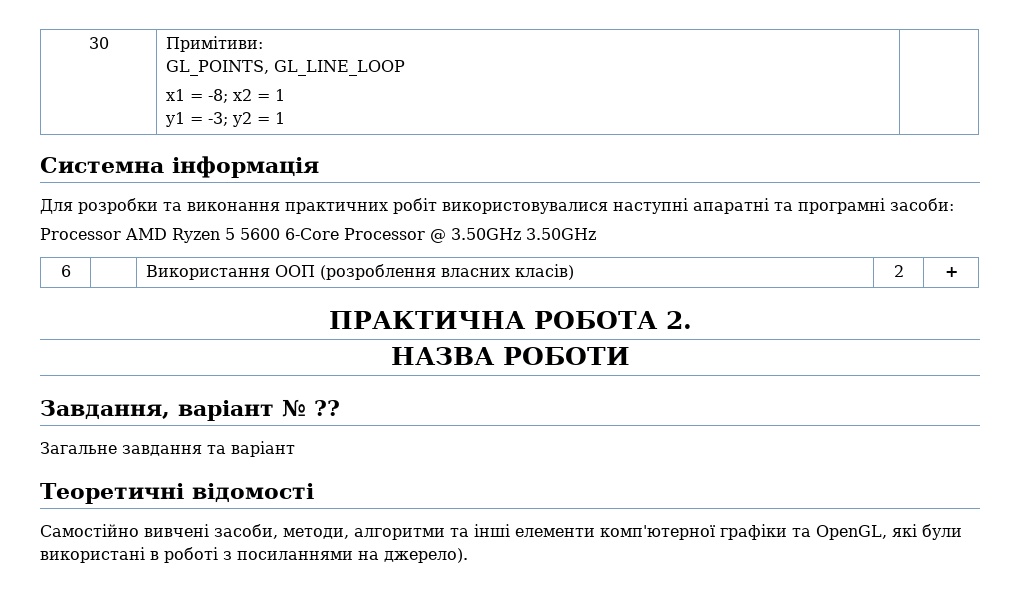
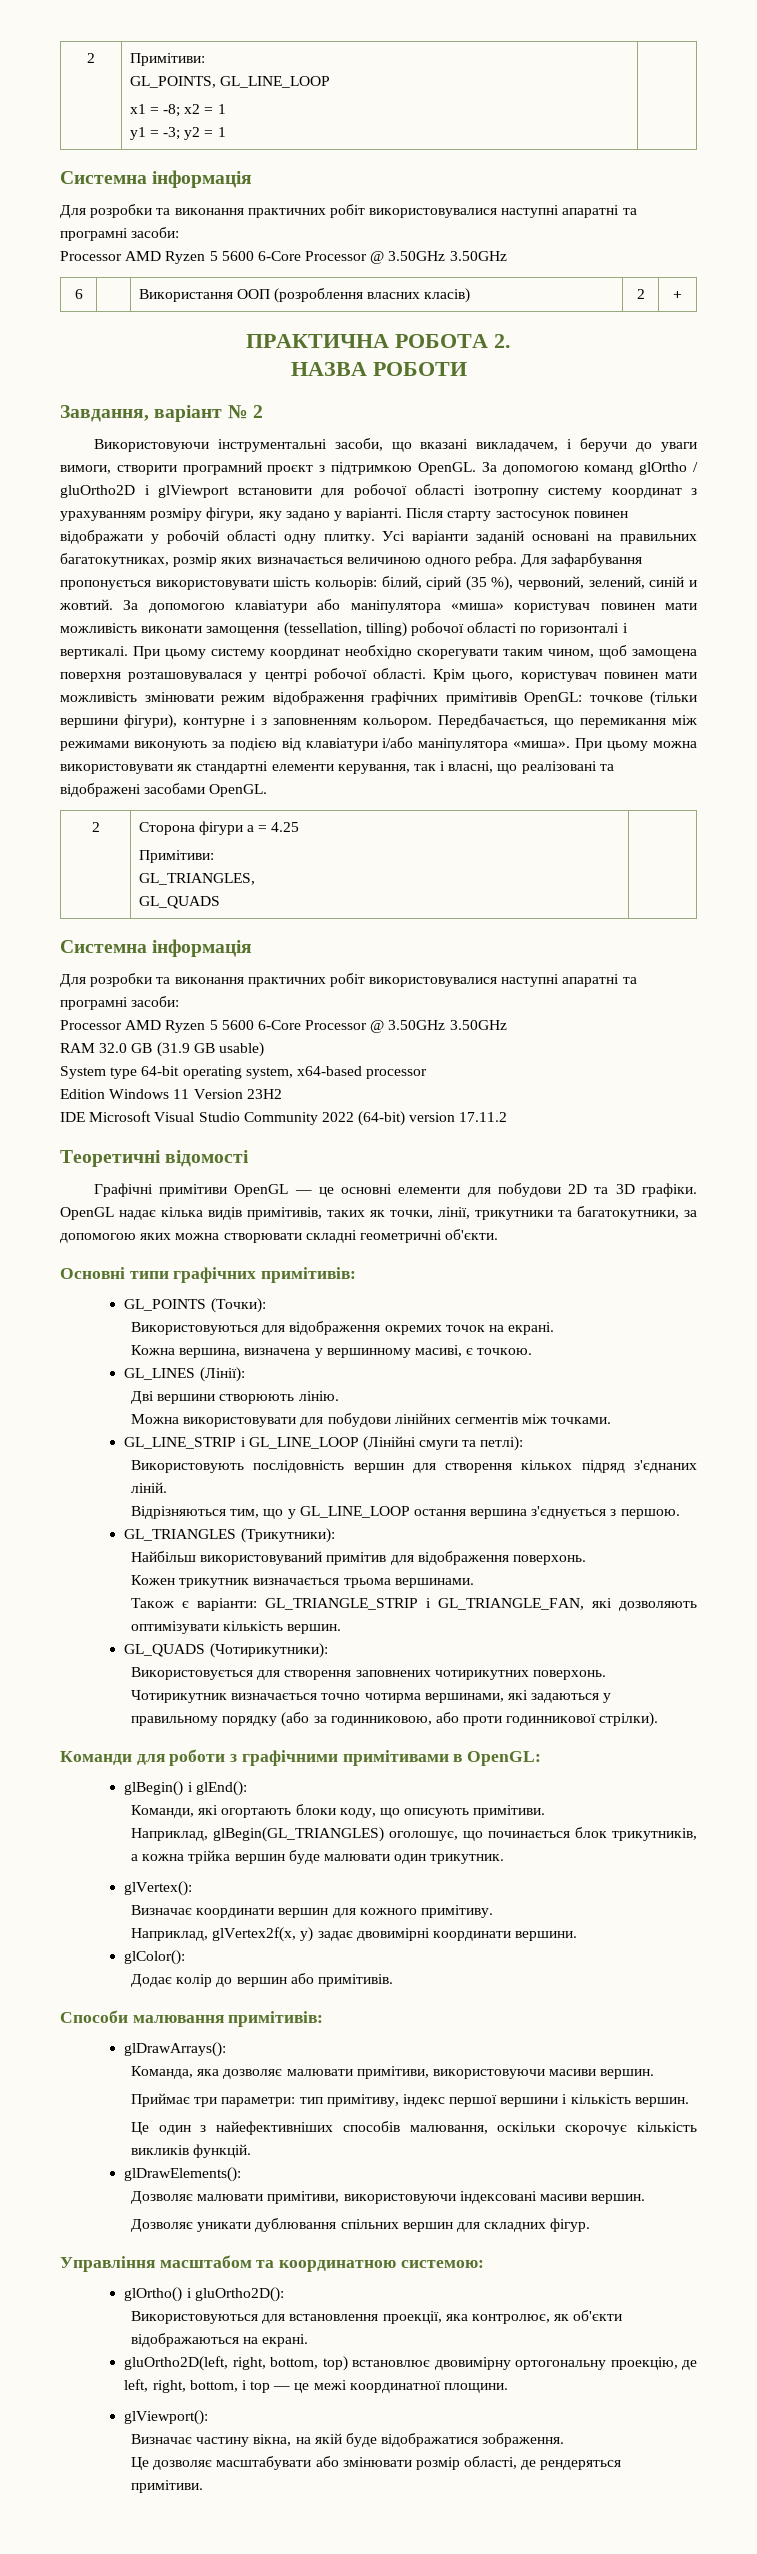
[88,37,109,49] 30 -> [87,53,95,63] 2
[314,400,340,416] [40,441,295,457] [40,483,314,504] [40,524,962,540] [40,547,468,563] ?? // Загальне завдання та варіант // Теоретичні відомості // Самостійно вивчені засоби, методи, алгоритми та інші елементи комп'ютерної графіки та OpenGL, які були використані в роботі з посиланнями на джерело). -> [252,405,263,418] [93,438,697,452] [60,461,699,475] [60,484,697,498] [60,507,628,521] [60,530,697,544] [60,553,643,567] [60,576,697,591] [59,599,697,613] [60,622,628,637] [60,645,697,659] [60,668,697,682] [60,691,697,706] [60,714,697,729] [60,737,697,751] [60,761,614,774] [60,783,268,797] [91,822,100,832] [138,821,300,835] [138,850,214,863] [138,873,255,885] [138,896,220,909] [60,939,253,957] [60,973,637,987] [60,996,180,1010] [60,1020,507,1033] [60,1042,264,1057] [60,1066,428,1079] [60,1089,282,1099] [60,1111,508,1126] [60,1150,250,1167] [93,1183,698,1197] [60,1206,697,1220] [60,1229,499,1243] [60,1267,357,1283] [124,1298,266,1313] [130,1321,555,1335] [130,1345,533,1358] [124,1367,245,1382] [130,1391,339,1404] [130,1413,612,1427] [124,1436,524,1451] [130,1460,697,1473] [130,1482,167,1493] [130,1506,680,1519] [124,1528,335,1543] [130,1551,586,1565] [130,1575,474,1588] [130,1598,697,1611] [130,1621,342,1634] [124,1643,328,1658] [130,1667,606,1680] [130,1690,612,1703] [130,1712,659,1727] [60,1749,542,1766] [124,1781,247,1796] [130,1804,546,1818] [130,1827,697,1842] [130,1850,505,1864] [124,1881,193,1896] [130,1905,493,1918] [130,1927,578,1942] [124,1950,186,1965] [130,1973,393,1987] [60,2010,324,2027] [124,2042,227,2057] [130,2066,655,2079] [130,2093,689,2107] [130,2121,697,2135] [130,2144,252,2158] [124,2167,242,2182] [130,2191,646,2204] [130,2218,591,2232] [60,2255,484,2272] [124,2287,284,2302] [130,2310,623,2324] [130,2333,309,2347] [124,2356,697,2371] [124,2379,509,2393] [124,2410,209,2425] [130,2433,565,2447] [130,2456,622,2470] [130,2480,203,2493] 2 // Використовуючи інструментальні засоби, що вказані викладачем, і беручи до уваги вимоги, створити програмний проєкт з підтримкою OpenGL. За допомогою команд glOrtho / gluOrtho2D і glViewport встановити для робочої області ізотропну систему координат з урахуванням розміру фігури, яку задано у варіанті. Після старту застосунок повинен відображати у робочій області одну плитку. Усі варіанти заданій основані на правильних багатокутниках, розмір яких визначається величиною одного ребра. Для зафарбування пропонується використовувати шість кольорів: білий, сірий (35 %), червоний, зелений, синій и жовтий. За допомогою клавіатури або маніпулятора «миша» користувач повинен мати можливість виконати замощення (tessellation, tilling) робочої області по горизонталі і вертикалі. При цьому систему координат необхідно скорегувати таким чином, щоб замощена поверхня розташовувалася у центрі робочої області. Крім цього, користувач повинен мати можливість змінювати режим відображення графічних примітивів OpenGL: точкове (тільки вершини фігури), контурне і з заповненням кольором. Передбачається, що перемикання між режимами виконують за подією від клавіатури і/або маніпулятора «миша». При цьому можна використовувати як стандартні елементи керування, так і власні, що реалізовані та відображені засобами OpenGL. // 2 | Сторона фігури a = 4.25 // Примітиви: // GL_TRIANGLES, // GL_QUADS | // Системна інформація // Для розробки та виконання практичних робіт використовувалися наступні апаратні та програмні засоби: // Processor AMD Ryzen 5 5600 6-Core Processor @ 3.50GHz 3.50GHz // RAM 32.0 GB (31.9 GB usable) // System type 64-bit operating system, x64-based processor // Edition Windows 11 Version 23H2 // IDE Microsoft Visual Studio Community 2022 (64-bit) version 17.11.2 // Теоретичні відомості // Графічні примітиви OpenGL — це основні елементи для побудови 2D та 3D графіки. OpenGL надає кілька видів примітивів, таких як точки, лінії, трикутники та багатокутники, за допомогою яких можна створювати складні геометричні об'єкти. // Основні типи графічних примітивів: // GL_POINTS (Точки): // Використовуються для відображення окремих точок на екрані. // Кожна вершина, визначена у вершинному масиві, є точкою. // GL_LINES (Лінії): // Дві вершини створюють лінію. // Можна використовувати для побудови лінійних сегментів між точками. // GL_LINE_STRIP і GL_LINE_LOOP (Лінійні смуги та петлі): // Використовують послідовність вершин для створення кількох підряд з'єднаних ліній. // Відрізняються тим, що у GL_LINE_LOOP остання вершина з'єднується з першою. // GL_TRIANGLES (Трикутники): // Найбільш використовуваний примітив для відображення поверхонь. // Кожен трикутник визначається трьома вершинами. // Також є варіанти: GL_TRIANGLE_STRIP і GL_TRIANGLE_FAN, які дозволяють оптимізувати кількість вершин. // GL_QUADS (Чотирикутники): // Використовується для створення заповнених чотирикутних поверхонь. Чотирикутник визначається точно чотирма вершинами, які задаються у правильному порядку (або за годинниковою, або проти годинникової стрілки). // Команди для роботи з графічними примітивами в OpenGL: // glBegin() і glEnd(): // Команди, які огортають блоки коду, що описують примітиви. // Наприклад, glBegin(GL_TRIANGLES) оголошує, що починається блок трикутників, а кожна трійка вершин буде малювати один трикутник. // glVertex(): // Визначає координати вершин для кожного примітиву. // Наприклад, glVertex2f(x, y) задає двовимірні координати вершини. // glColor(): // Додає колір до вершин або примітивів. // Способи малювання примітивів: // glDrawArrays(): // Команда, яка дозволяє малювати примітиви, використовуючи масиви вершин. // Приймає три параметри: тип примітиву, індекс першої вершини і кількість вершин. // Це один з найефективніших способів малювання, оскільки скорочує кількість викликів функцій. // glDrawElements(): // Дозволяє малювати примітиви, використовуючи індексовані масиви вершин. // Дозволяє уникати дублювання спільних вершин для складних фігур. // Управління масштабом та координатною системою: // glOrtho() і gluOrtho2D(): // Використовуються для встановлення проекції, яка контролює, як об'єкти відображаються на екрані. // gluOrtho2D(left, right, bottom, top) встановлює двовимірну ортогональну проекцію, де left, right, bottom, і top — це межі координатної площини. // glViewport(): // Визначає частину вікна, на якій буде відображатися зображення. // Це дозволяє масштабувати або змінювати розмір області, де рендеряться примітиви.

